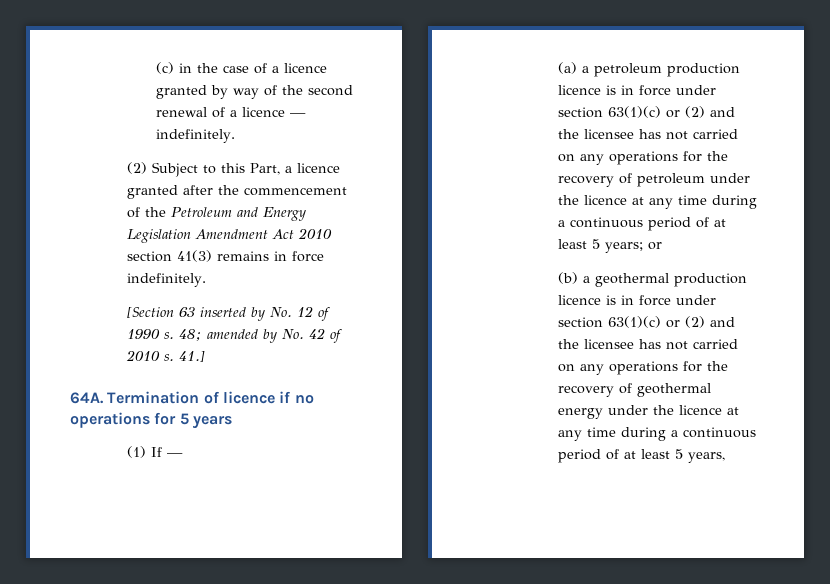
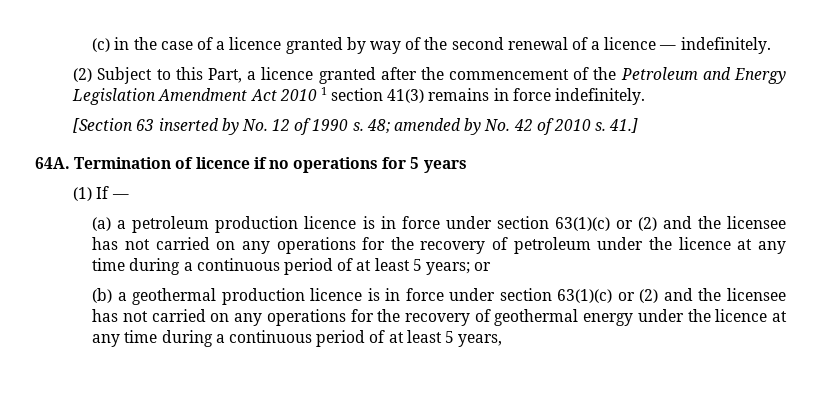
(333, 233) none -> [320,87,327,95] 1

